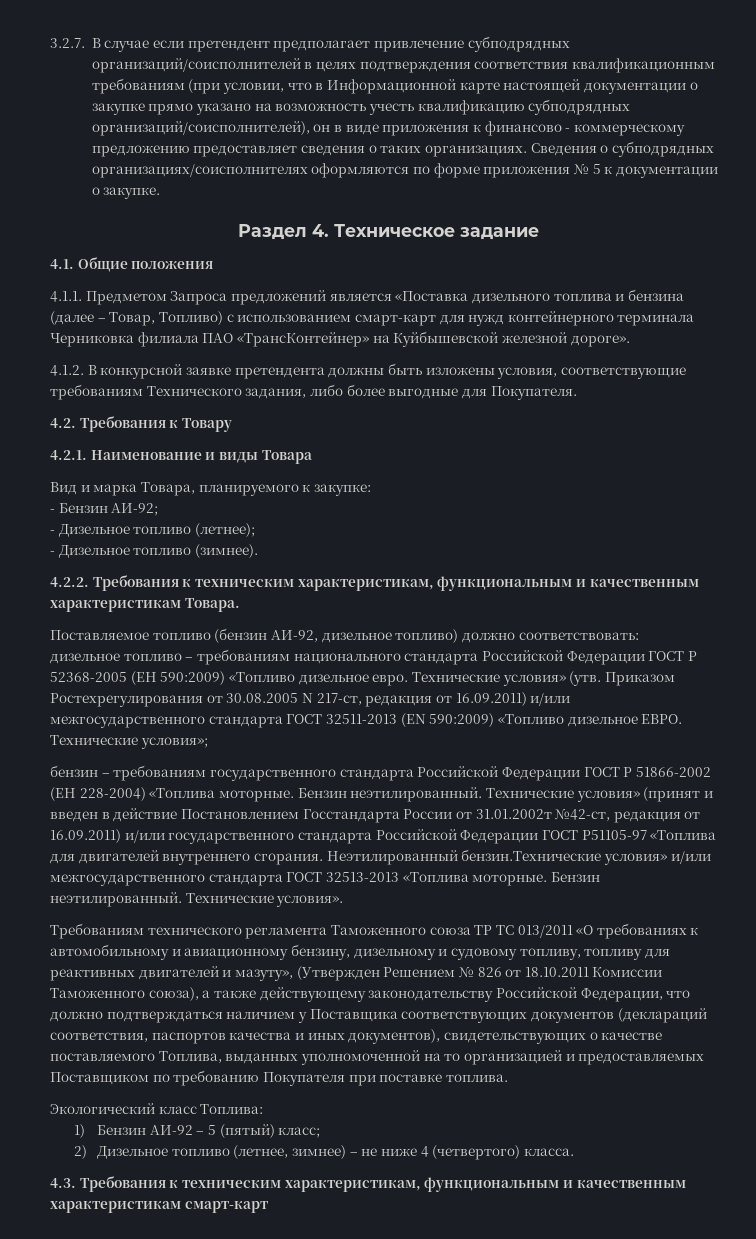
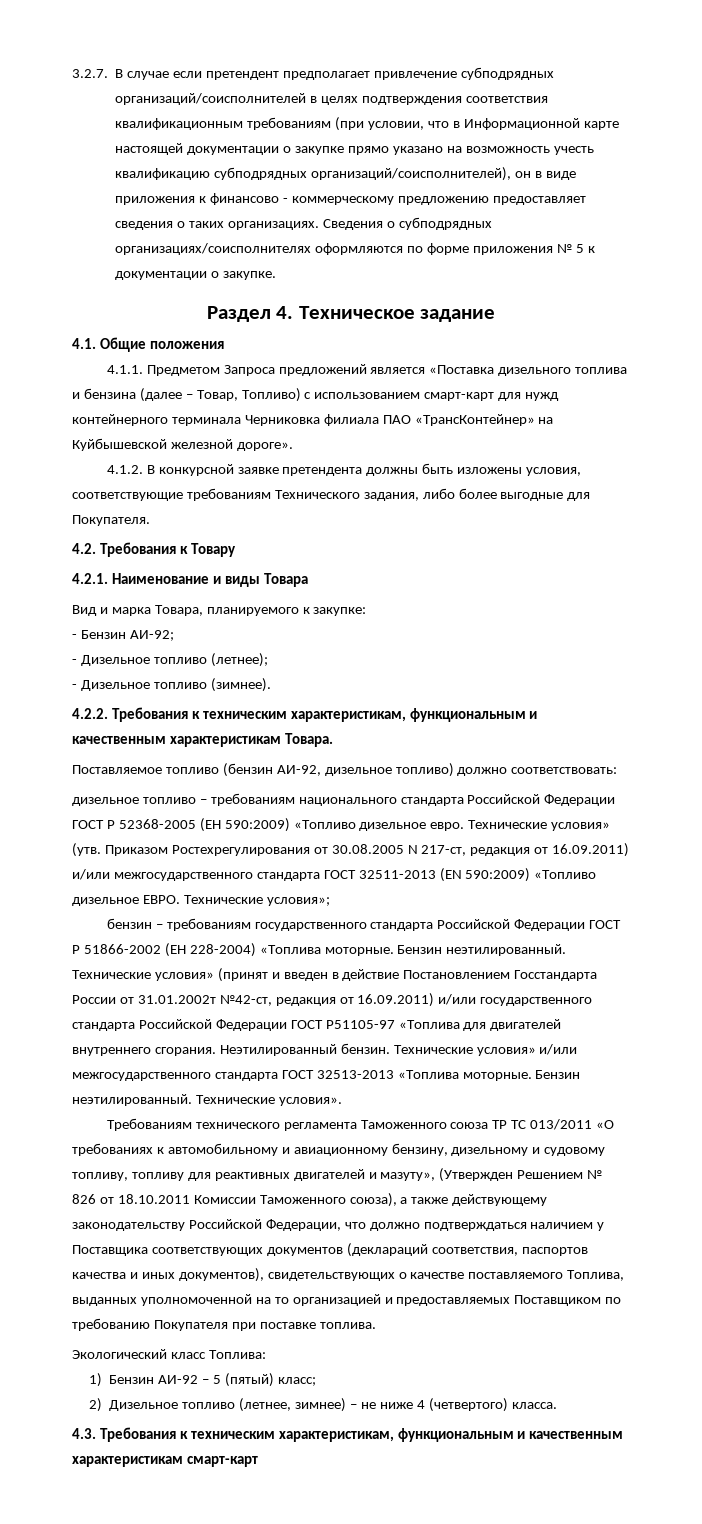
[461,849,602,861] бензин.Технические -> [340,1043,473,1054] бензин. Технические

